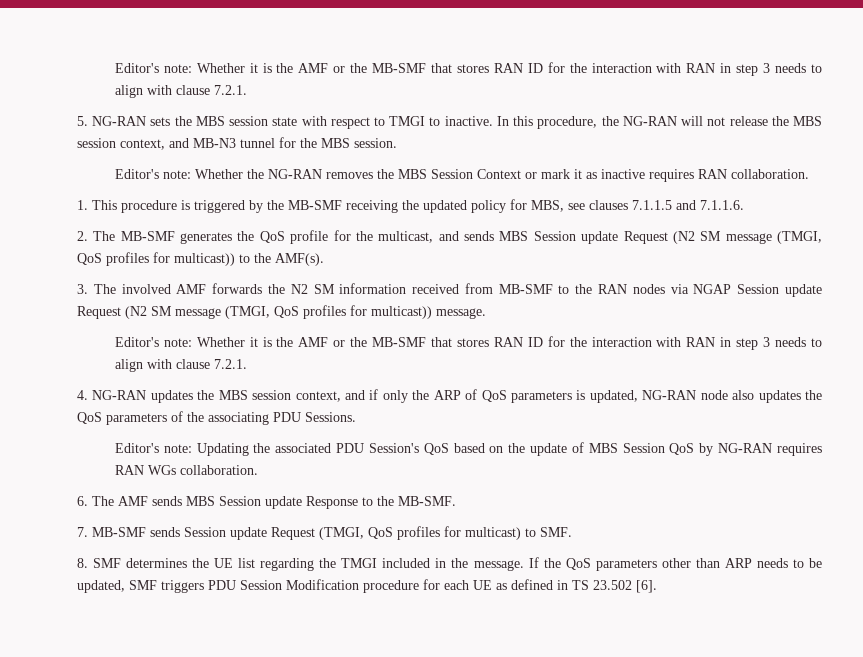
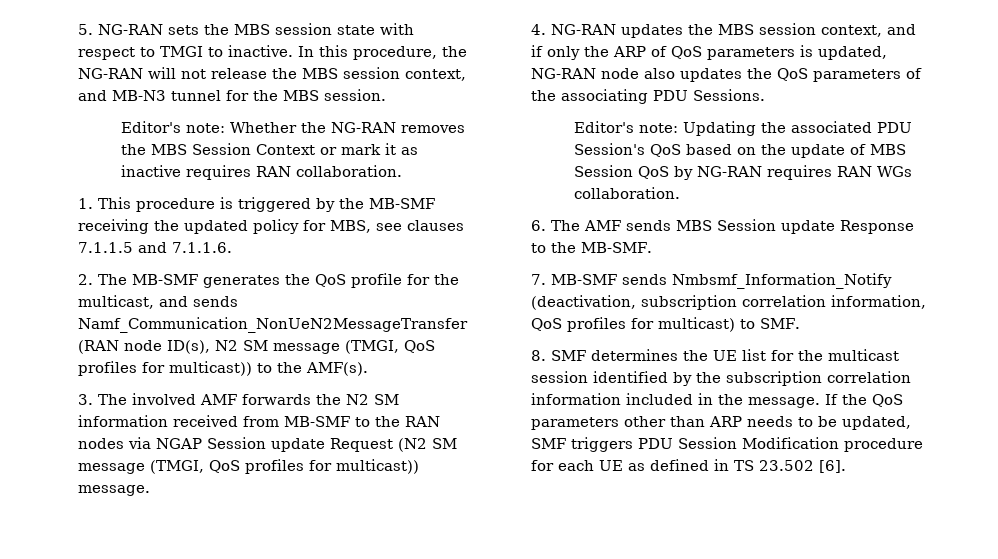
[114,62,823,76] [114,85,247,98] Editor's note: Whether it is the AMF or the MB-SMF that stores RAN ID for the interaction with RAN in step 3 needs to align with clause 7.2.1. // -> (78, 29) none
[499,231,695,244] MBS Session update Request (N2 -> [78,317,469,333] [78,340,239,354] Namf_Communication_NonUeN2MessageTransfer (RAN node ID(s), N2
[114,336,823,350] [114,359,247,372] // Editor's note: Whether it is the AMF or the MB-SMF that stores RAN ID for the interaction with RAN in step 3 needs to align with clause 7.2.1. -> (151, 490) none
[183,527,364,540] Session update Request (TMGI, -> [672,273,893,289] [531,295,927,310] Nmbsmf_Information_Notify (deactivation, subscription correlation information,
[260,558,378,571] regarding the TMGI -> [771,349,900,361] [531,371,912,386] [531,393,622,405] for the multicast session identified by the subscription correlation information

